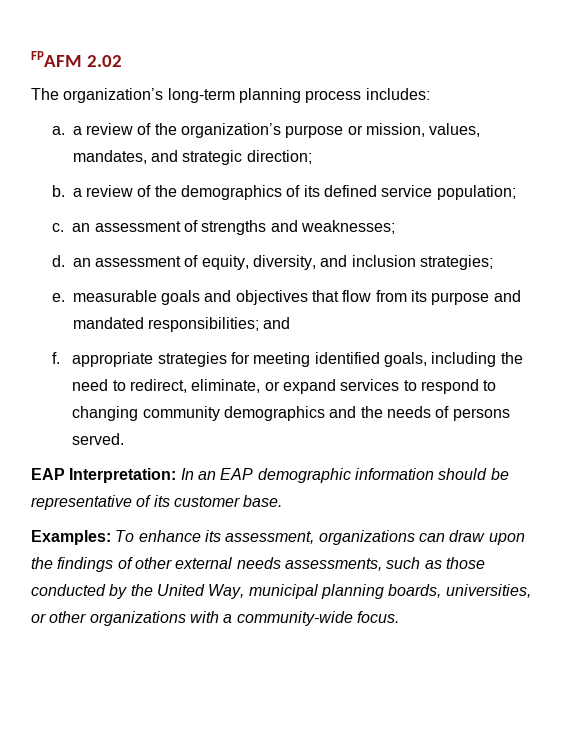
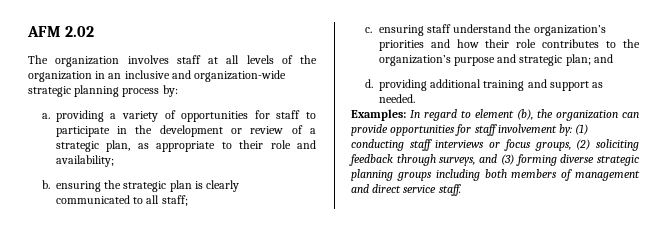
[31,51,82,67] FPAFM -> [27,26,61,37] AFM
[63,88,235,103] organization’s long-term -> [55,55,317,67] [28,70,287,82] [28,86,71,97] organization involves staff at all levels of the organization in an inclusive and organization-wide strategic
[365,88,430,100] includes: -> [162,85,178,97] by:
[72,123,481,138] [72,150,312,165] [51,185,516,200] [51,220,395,235] [51,255,493,270] [51,290,521,305] [72,317,291,332] [51,352,523,367] [72,379,497,394] [72,406,510,421] [72,433,125,445] [31,468,509,483] [31,495,283,510] [31,530,525,545] [31,557,485,572] [31,584,531,599] [31,611,399,626] a review of the organization’s purpose or mission, values, mandates, and strategic direction; // b. a review of the demographics of its defined service population; // c. an assessment of strengths and weaknesses; // d. an assessment of equity, diversity, and inclusion strategies; // e. measurable goals and objectives that flow from its purpose and mandated responsibilities; and // f. appropriate strategies for meeting identified goals, including the need to redirect, eliminate, or expand services to respond to changing community demographics and the needs of persons served. // EAP Interpretation: In an EAP demographic information should be representative of its customer base. // Examples: To enhance its assessment, organizations can draw upon the findings of other external needs assessments, such as those conducted by the United Way, municipal planning boards, universities, or other organizations with a community-wide focus. -> [55,110,316,122] [55,125,316,137] [55,140,317,152] [55,155,114,167] [41,180,240,192] [55,195,188,206] [364,24,606,36] [378,39,640,51] [378,54,613,66] [364,79,604,91] [378,94,415,103] [351,109,639,121] [351,124,589,136] [351,139,639,151] [349,154,639,166] [351,169,640,181] [351,184,461,196] providing a variety of opportunities for staff to participate in the development or review of a strategic plan, as appropriate to their role and availability; // b. ensuring the strategic plan is clearly communicated to all staff; // c. ensuring staff understand the organization’s priorities and how their role contributes to the organization’s purpose and strategic plan; and // d. providing additional training and support as needed. // Examples: In regard to element (b), the organization can provide opportunities for staff involvement by: (1) conducting staff interviews or focus groups, (2) soliciting feedback through surveys, and (3) forming diverse strategic planning groups including both members of management and direct service staff.

